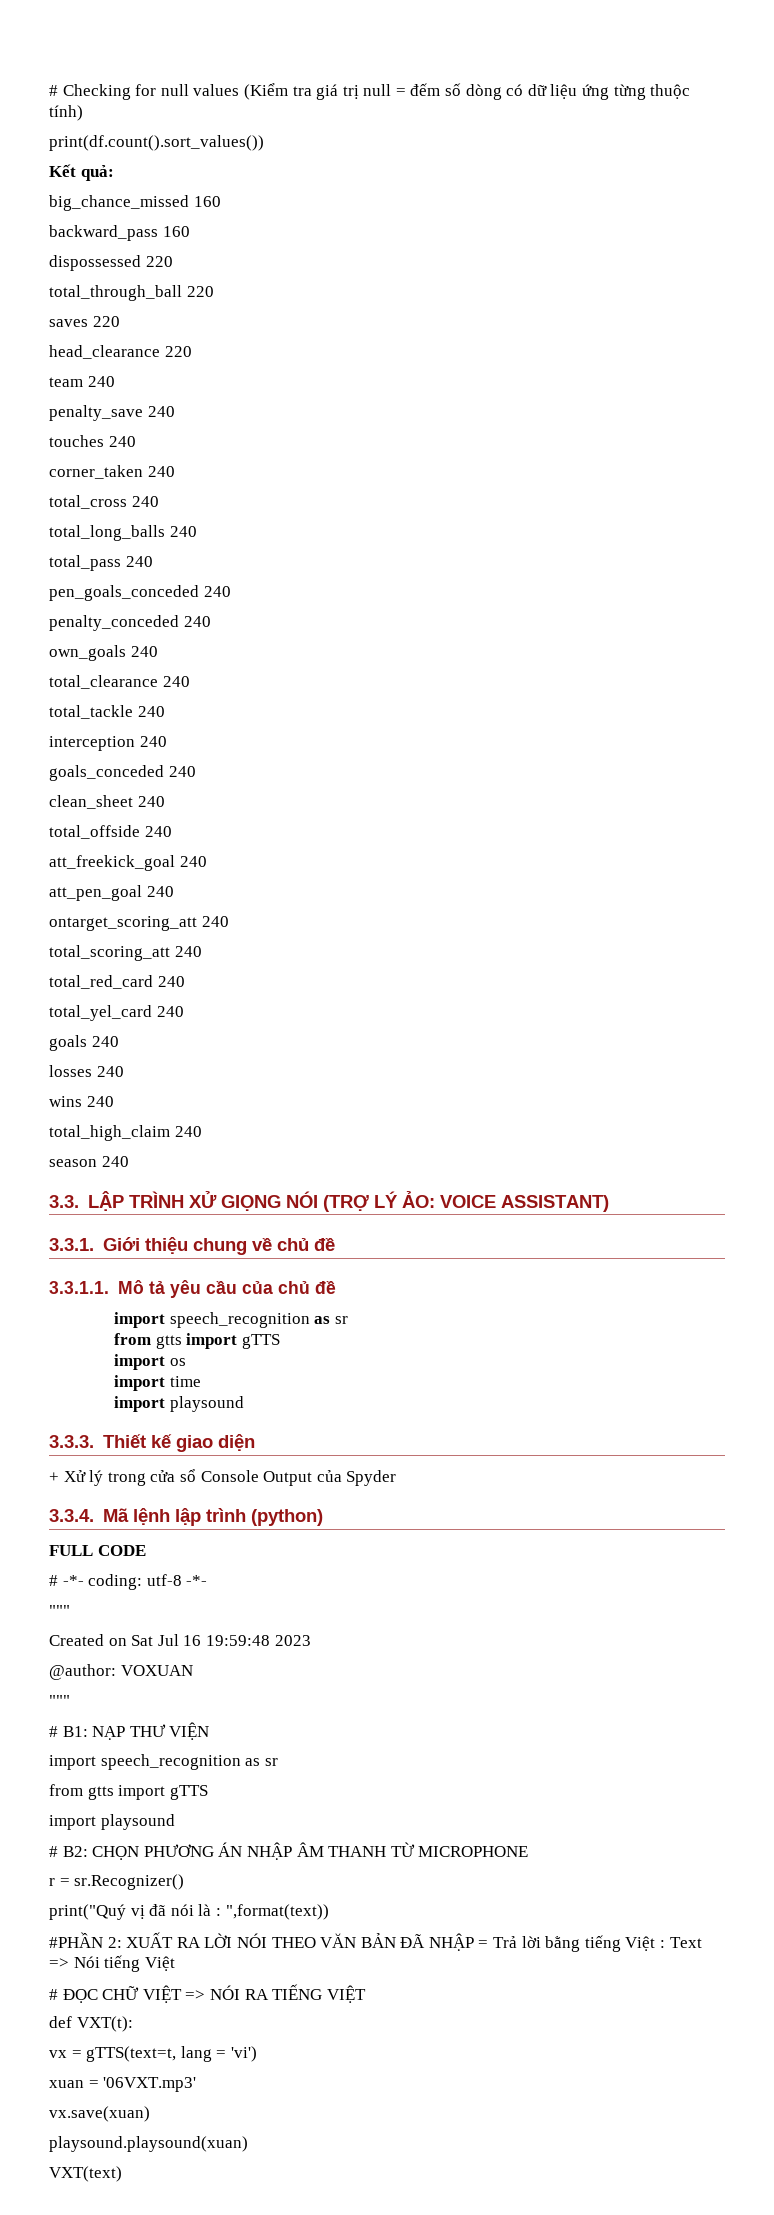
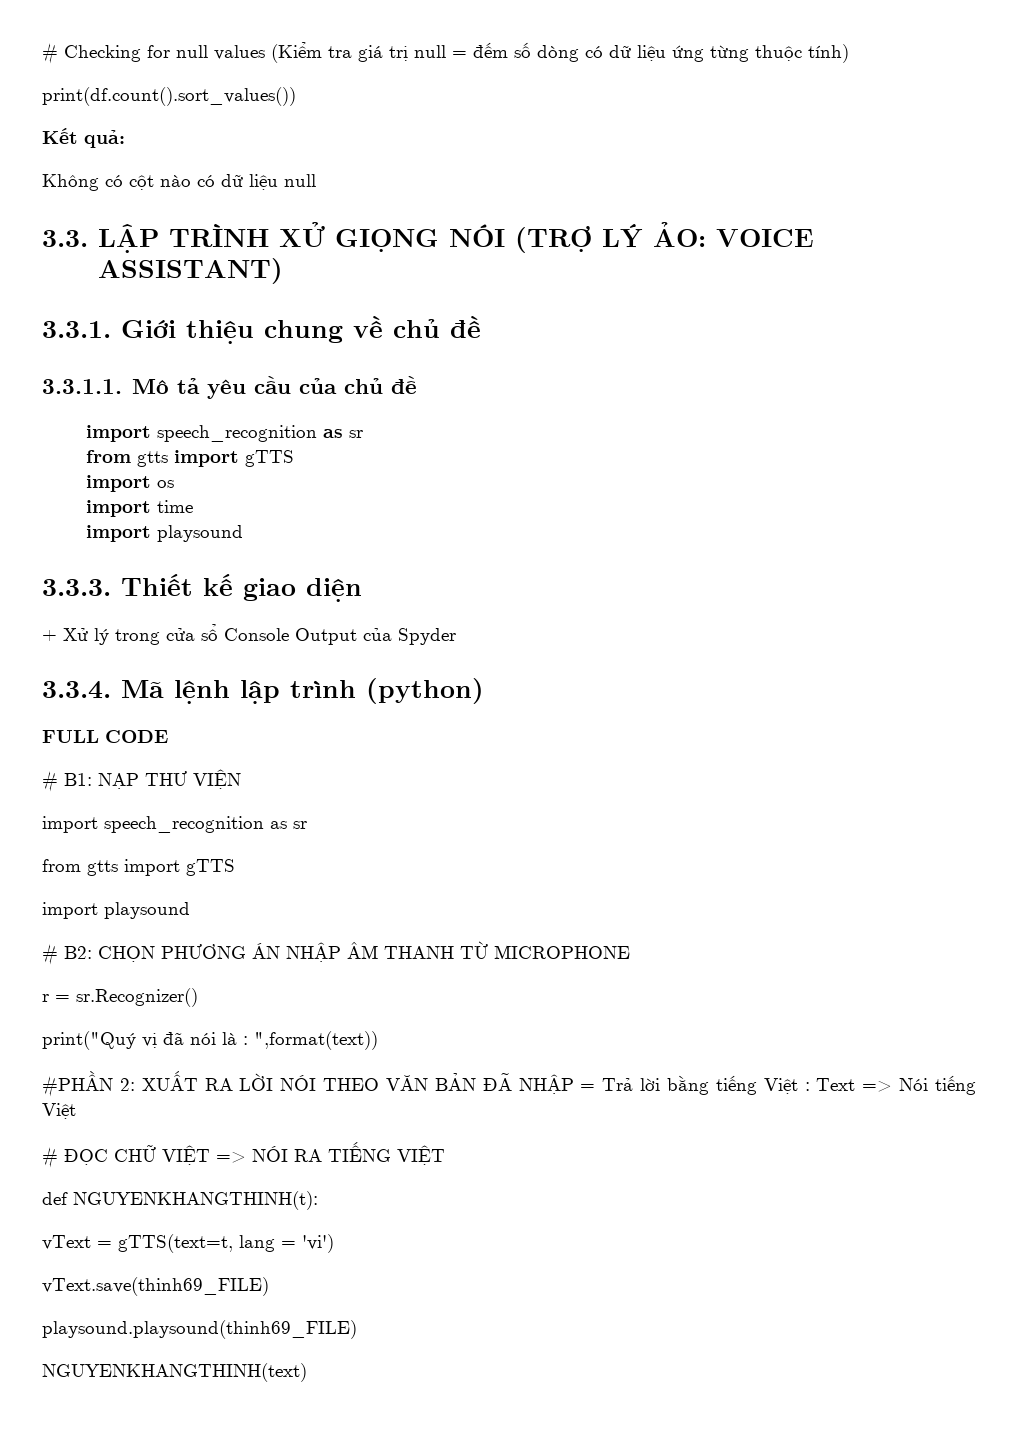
[49,195,221,211] [49,225,190,241] [49,255,173,271] [49,285,214,301] [49,316,120,327] [49,345,192,359] [49,376,115,387] [49,405,175,421] [49,435,136,447] [49,465,175,479] [49,495,159,509] [49,525,197,541] [49,555,153,571] [49,585,231,601] [49,615,211,631] [49,645,158,661] [49,675,190,689] [49,705,165,719] [49,736,167,751] [49,765,196,781] [49,795,165,809] [49,825,172,839] [49,855,207,871] [49,885,174,901] [49,916,229,931] [49,945,202,961] [49,975,185,989] [49,1005,184,1021] [49,1035,119,1051] [49,1065,124,1077] [49,1096,114,1107] [49,1125,202,1141] [49,1156,129,1167] big_chance_missed 160 // backward_pass 160 // dispossessed 220 // total_through_ball 220 // saves 220 // head_clearance 220 // team 240 // penalty_save 240 // touches 240 // corner_taken 240 // total_cross 240 // total_long_balls 240 // total_pass 240 // pen_goals_conceded 240 // penalty_conceded 240 // own_goals 240 // total_clearance 240 // total_tackle 240 // interception 240 // goals_conceded 240 // clean_sheet 240 // total_offside 240 // att_freekick_goal 240 // att_pen_goal 240 // ontarget_scoring_att 240 // total_scoring_att 240 // total_red_card 240 // total_yel_card 240 // goals 240 // losses 240 // wins 240 // total_high_claim 240 // season 240 -> [42,174,316,191] Không có cột nào có dữ liệu null
[49,1574,208,1590] [49,1605,70,1616] [49,1634,311,1646] [49,1664,193,1680] [49,1695,70,1706] // # -*- coding: utf-8 -*- // """ // Created on Sat Jul 16 19:59:48 2023 // @author: VOXUAN // """ -> (168, 736) none
[76,2016,133,2032] [49,2050,67,2058] VXT(t): // vx -> [73,1191,318,1210] [42,1235,91,1250] NGUYENKHANGTHINH(t): // vText
[49,2077,197,2092] [49,2106,150,2122] [49,2136,248,2152] [49,2166,122,2182] xuan = '06VXT.mp3' // vx.save(xuan) // playsound.playsound(xuan) // VXT(text) -> [42,1277,269,1296] [42,1320,357,1339] [42,1363,307,1382] vText.save(thinh69_FILE) // playsound.playsound(thinh69_FILE) // NGUYENKHANGTHINH(text)

